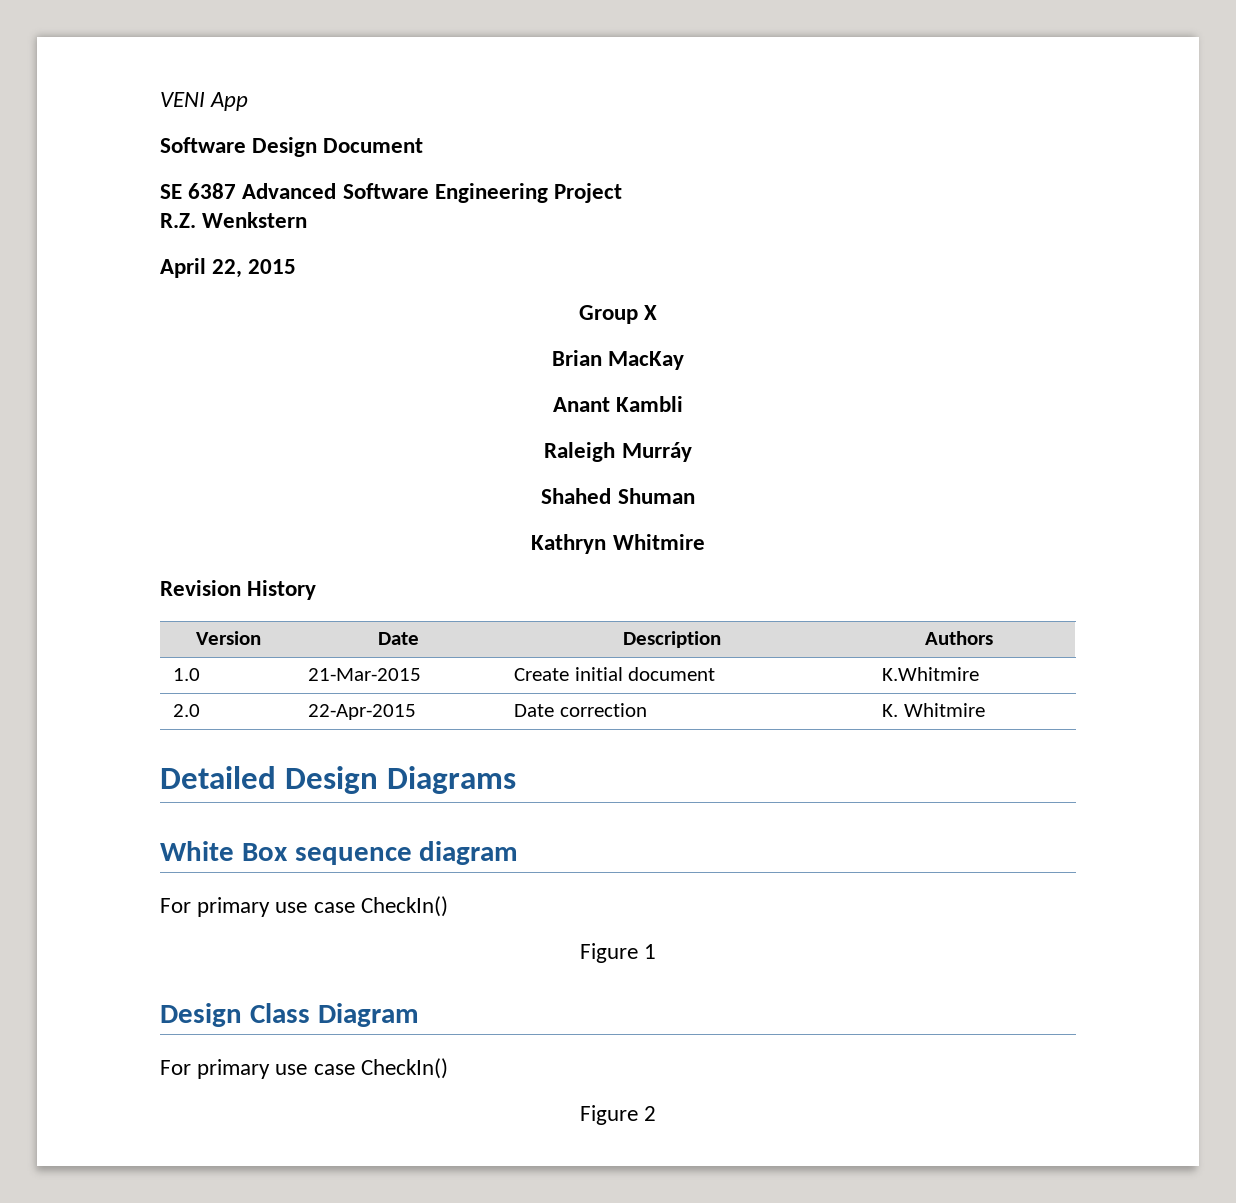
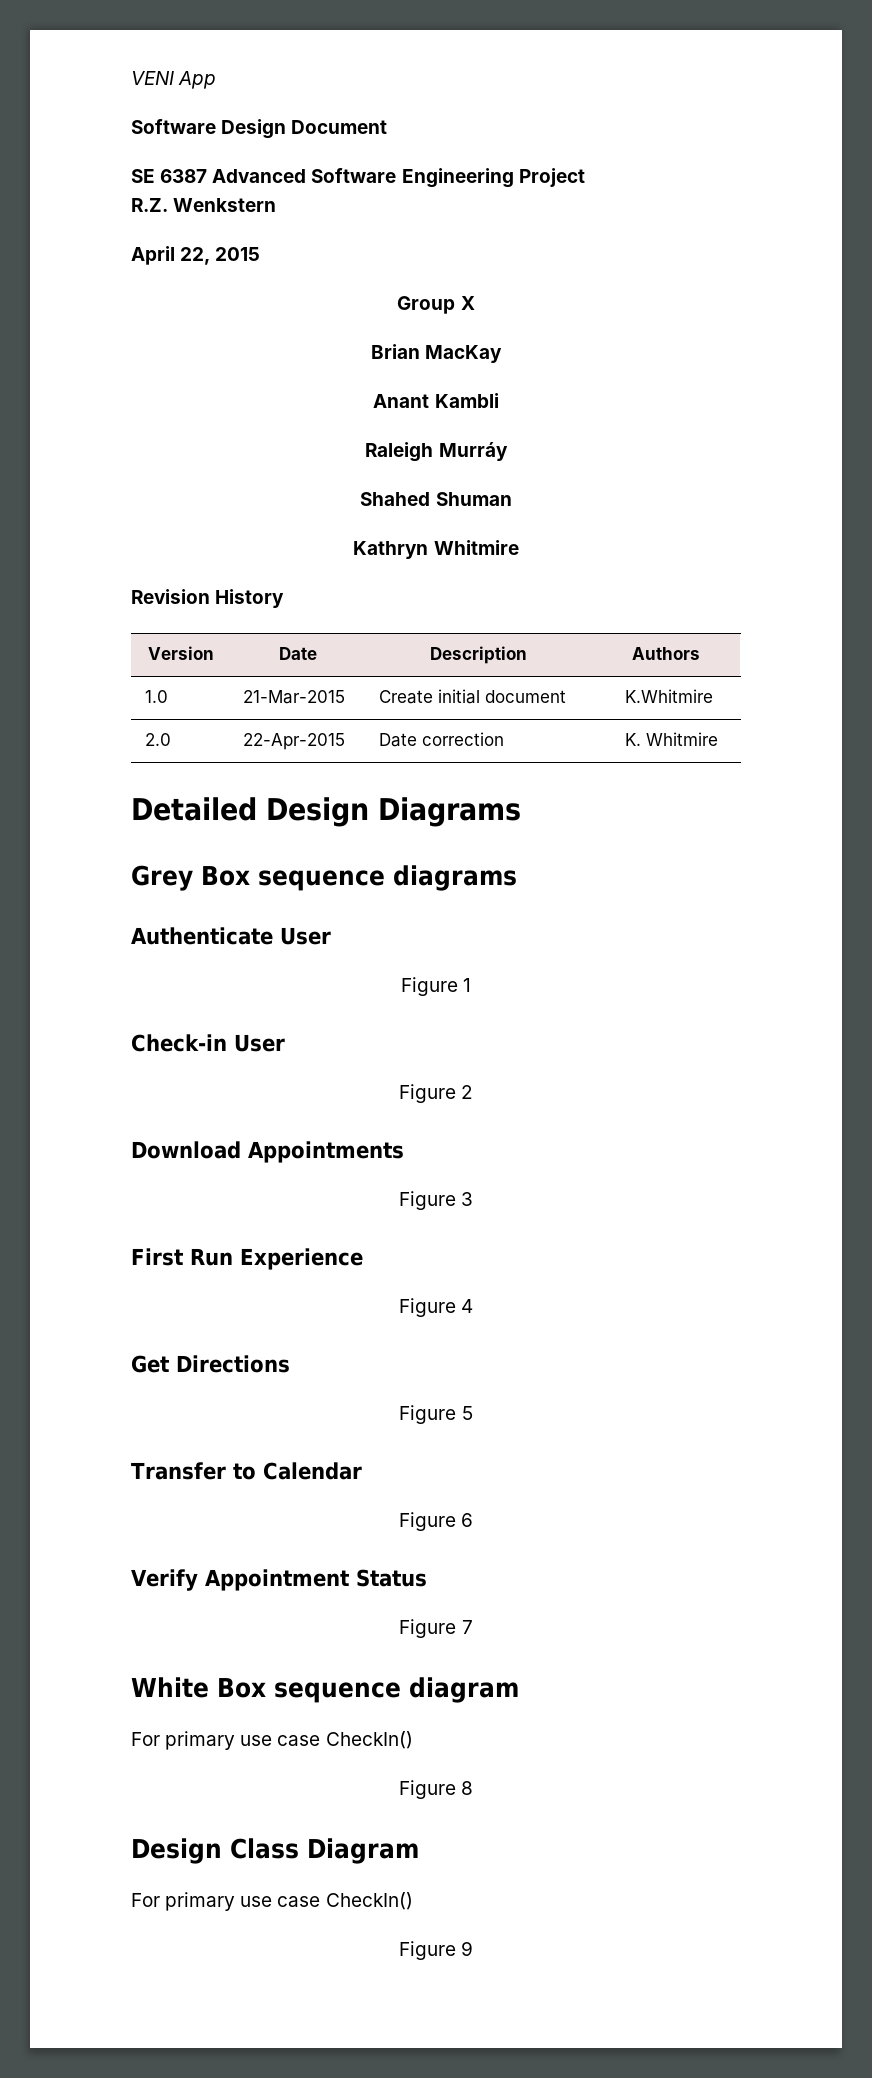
(516, 780) none -> [131,865,517,891] [131,927,331,945] [400,977,472,996] [131,1034,285,1052] [398,1084,474,1103] [131,1141,404,1163] [398,1191,474,1210] [131,1248,363,1270] [398,1298,474,1317] [131,1355,290,1373] [399,1405,473,1424] [131,1462,362,1480] [398,1512,474,1531] [131,1569,427,1591] [399,1619,473,1638] // Grey Box sequence diagrams // Authenticate User // Figure 1 // Check-in User // Figure 2 // Download Appointments // Figure 3 // First Run Experience // Figure 4 // Get Directions // Figure 5 // Transfer to Calendar // Figure 6 // Verify Appointment Status // Figure 7
[644,944,657,959] 1 -> [461,1781,474,1795] 8
[644,1106,657,1121] 2 -> [461,1941,474,1956] 9

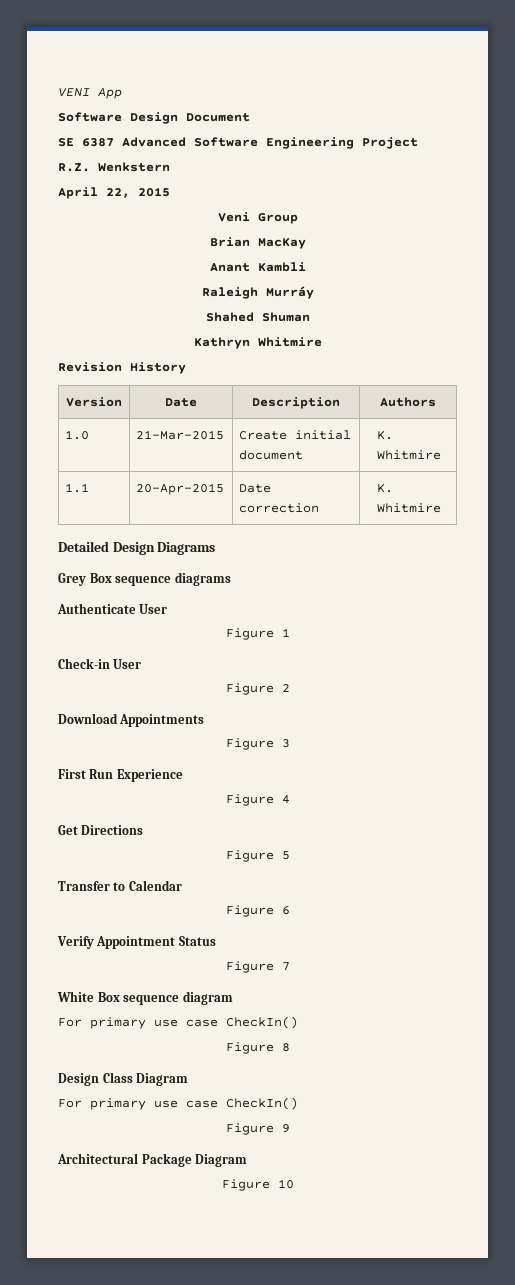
(261, 254) none -> [217,212,250,222] Veni
[460,296,475,310] X -> (298, 218) none
[625,689,714,703] [144,733,171,746] [242,733,345,750] K.Whitmire // 2.0 | 22-Apr-2015 -> [377,430,394,440] [377,450,442,460] [65,483,90,493] [136,483,225,495] K. Whitmire // 1.1 | 20-Apr-2015
(474, 1948) none -> [57,1153,248,1167] [221,1179,294,1191] // Architectural Package Diagram // Figure 10

